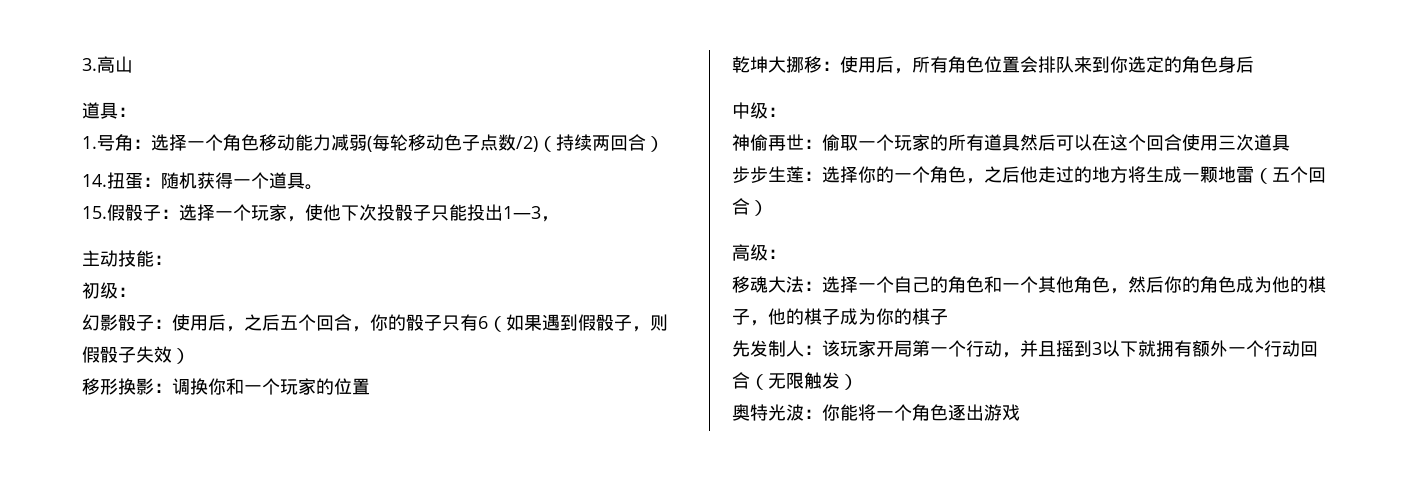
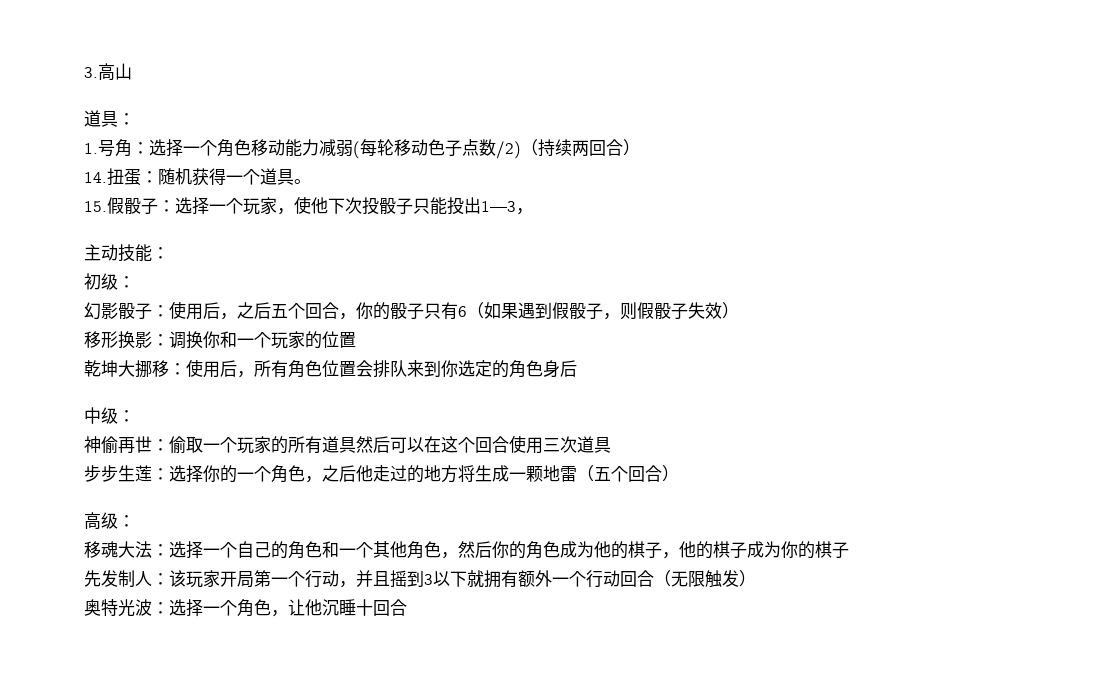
[822,404,1020,421] 你能将一个角色逐出游戏 -> [169,599,407,617] 选择一个角色，让他沉睡十回合

